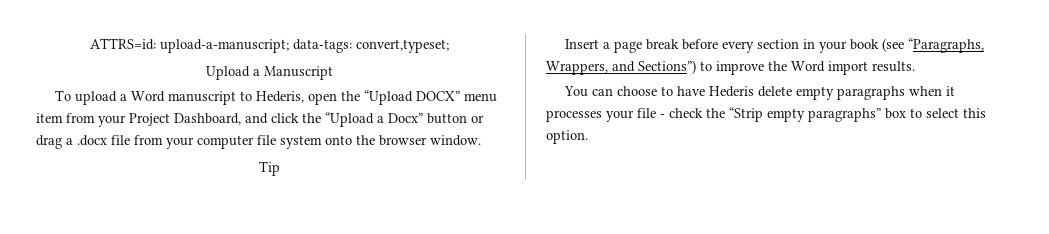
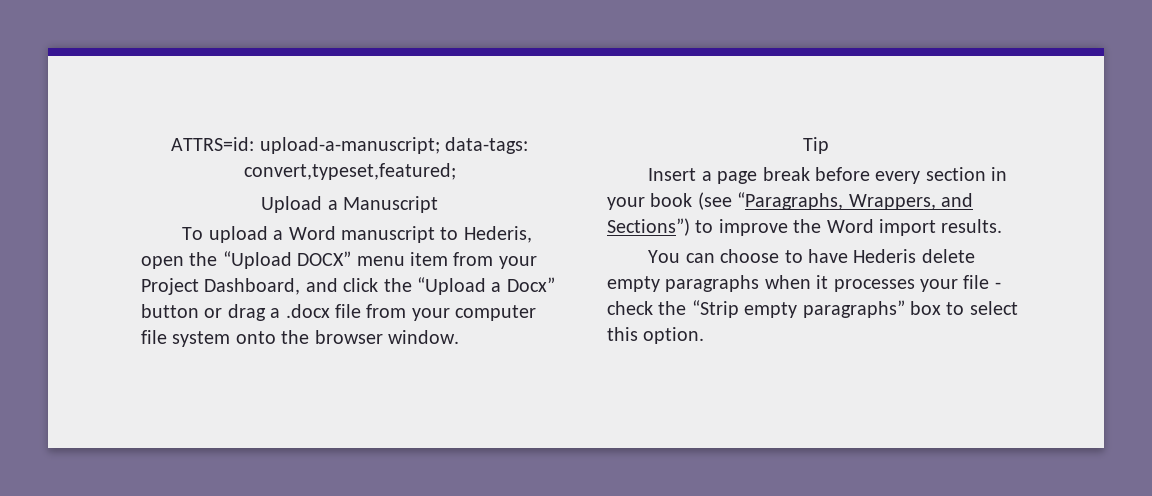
[356,39,449,53] convert,typeset; -> [243,163,456,180] convert,typeset,featured;

